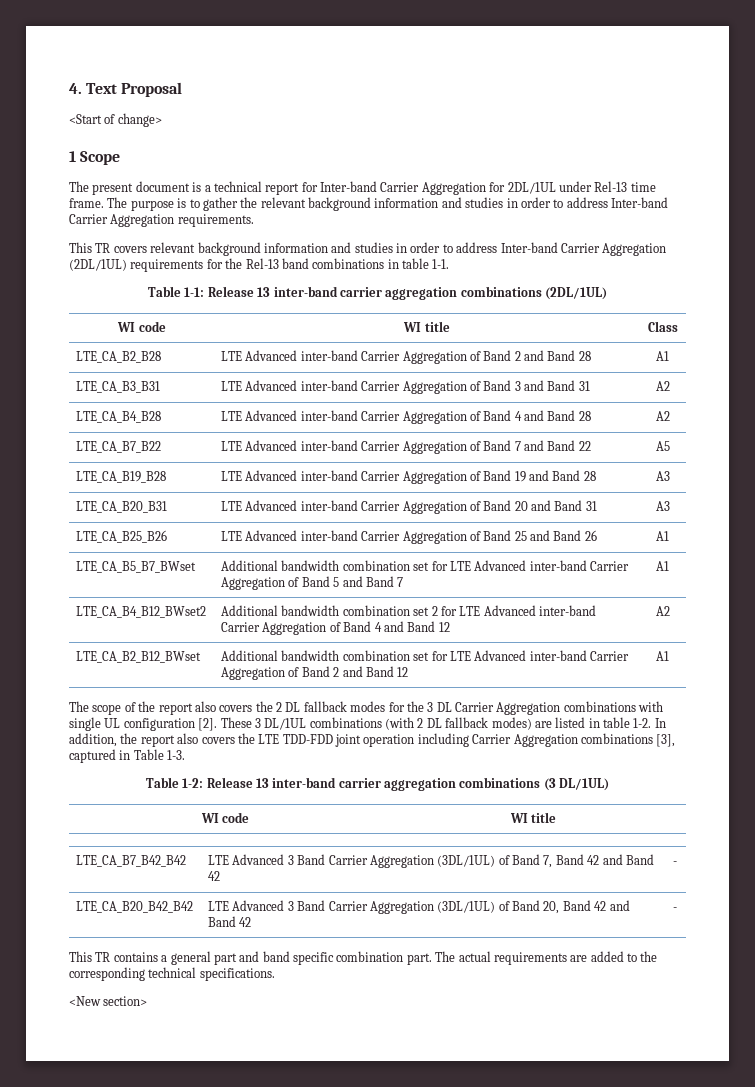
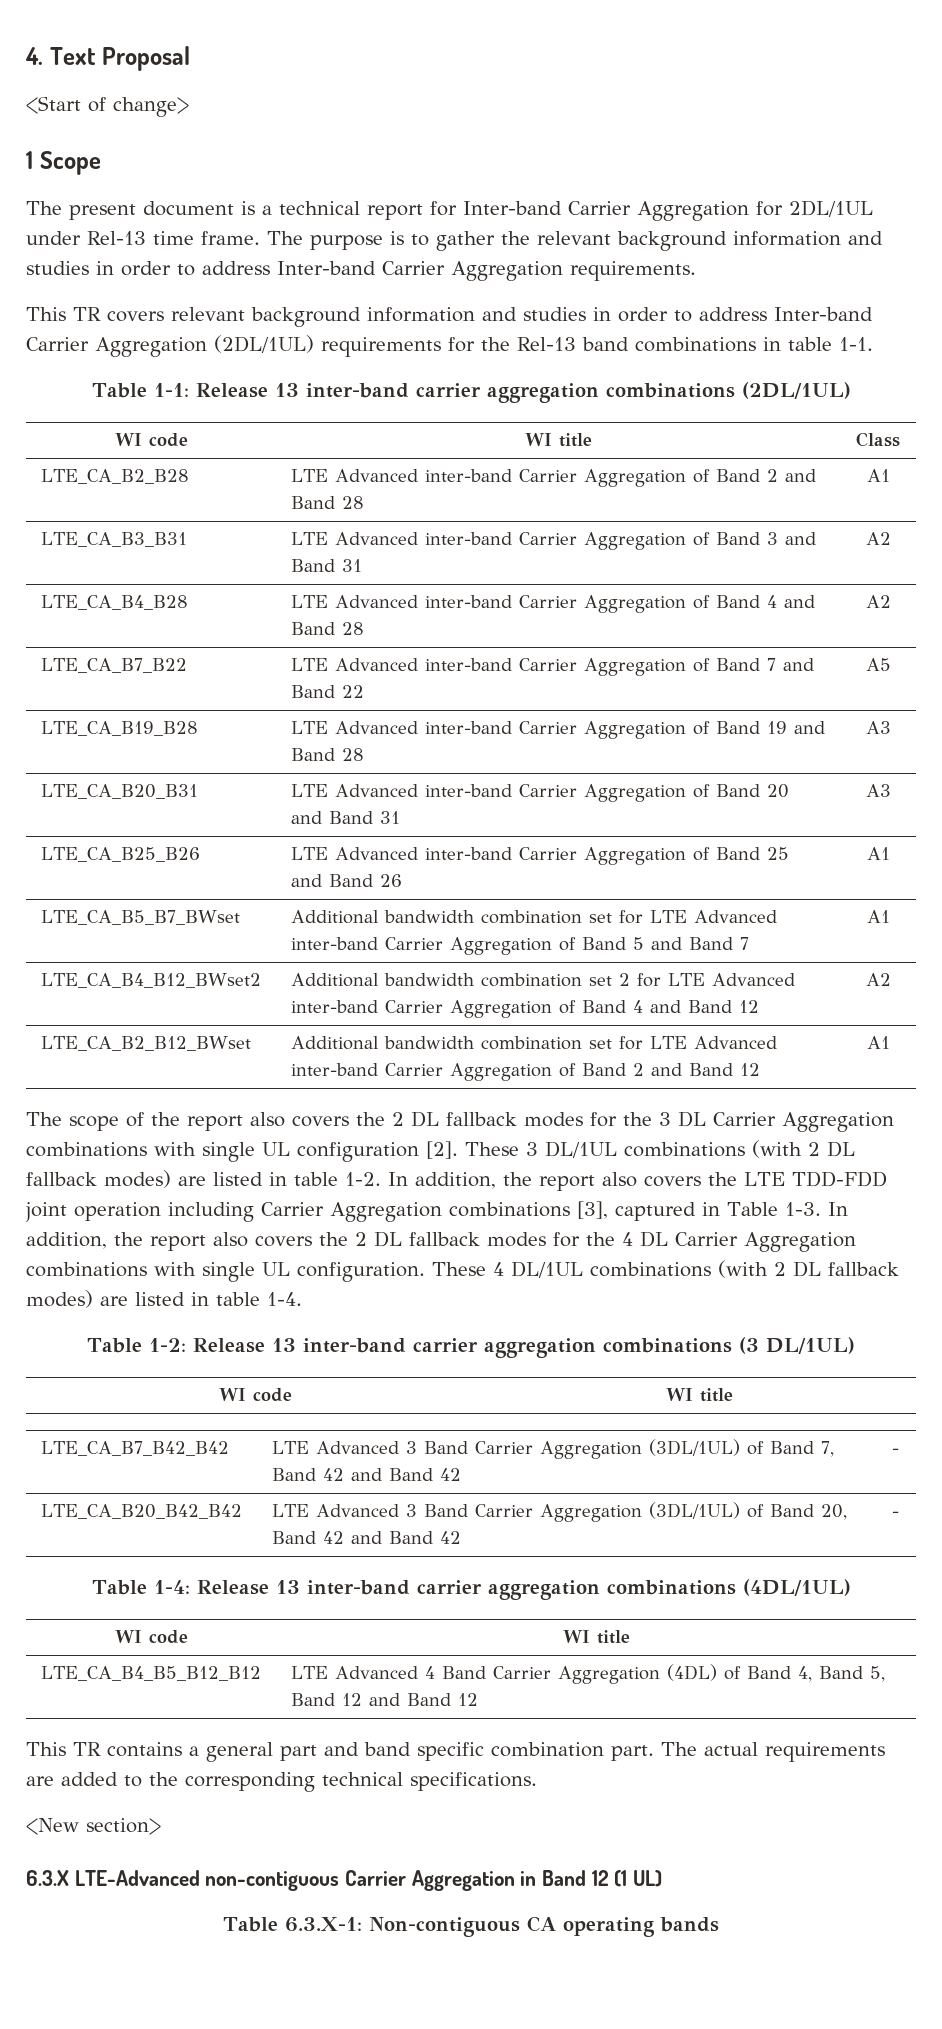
(186, 755) none -> [827,1202,848,1216] [26,1231,856,1252] [26,1260,899,1282] [26,1290,302,1308] In addition, the report also covers the 2 DL fallback modes for the 4 DL Carrier Aggregation combinations with single UL configuration. These 4 DL/1UL combinations (with 2 DL fallback modes) are listed in table 1-4.
(677, 909) none -> [91,1579,851,1600] [115,1630,188,1644] [562,1630,630,1644] [40,1666,261,1681] [290,1664,885,1684] [290,1693,478,1706] // Table 1-4: Release 13 inter-band carrier aggregation combinations (4DL/1UL) // WI code | WI title // LTE_CA_B4_B5_B12_B12 | LTE Advanced 4 Band Carrier Aggregation (4DL) of Band 4, Band 5, Band 12 and Band 12
(148, 1001) none -> [26,1870,662,1891] [223,1916,719,1937] // 6.3.X LTE-Advanced non-contiguous Carrier Aggregation in Band 12 (1 UL) // Table 6.3.X-1: Non-contiguous CA operating bands

